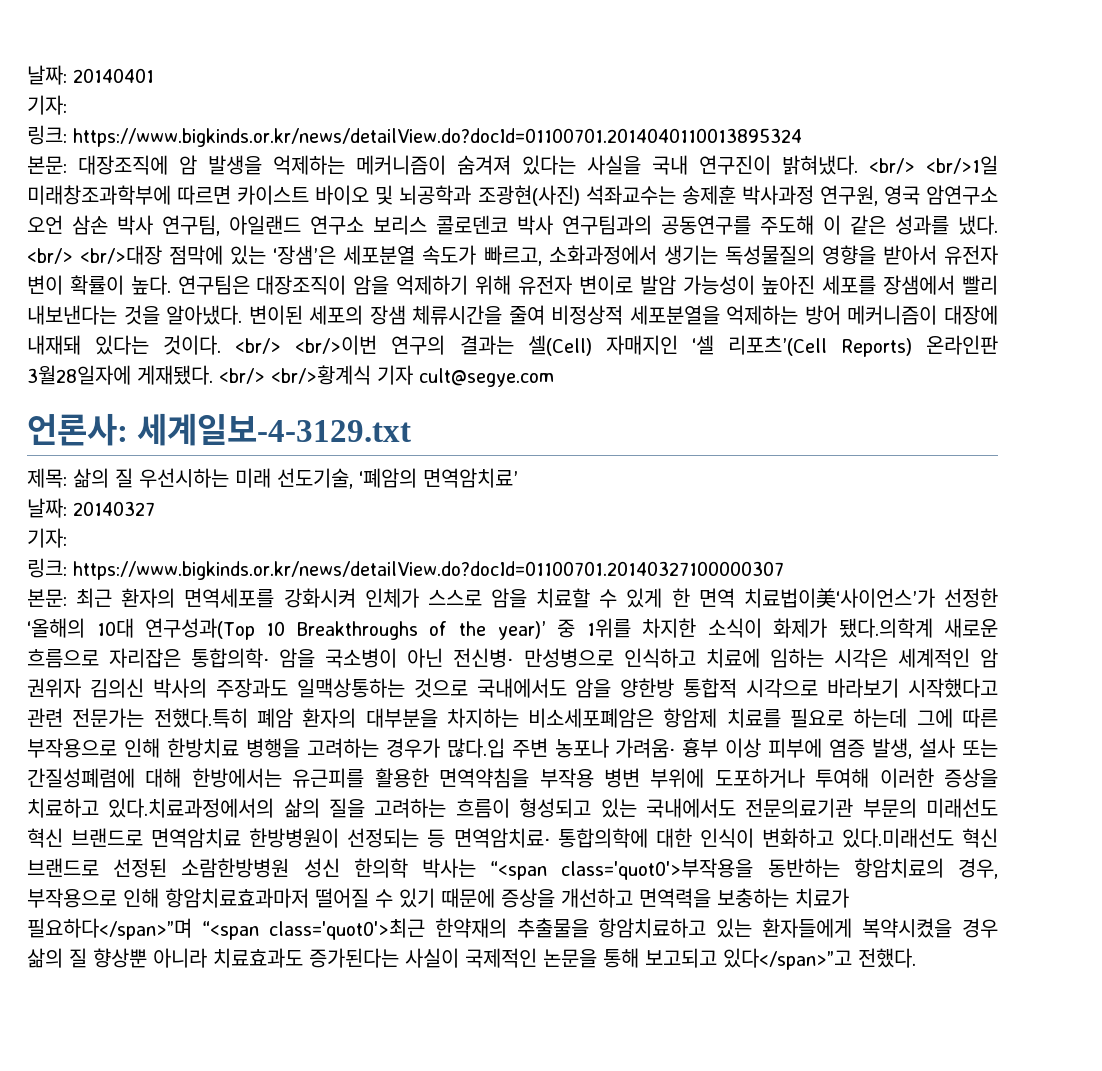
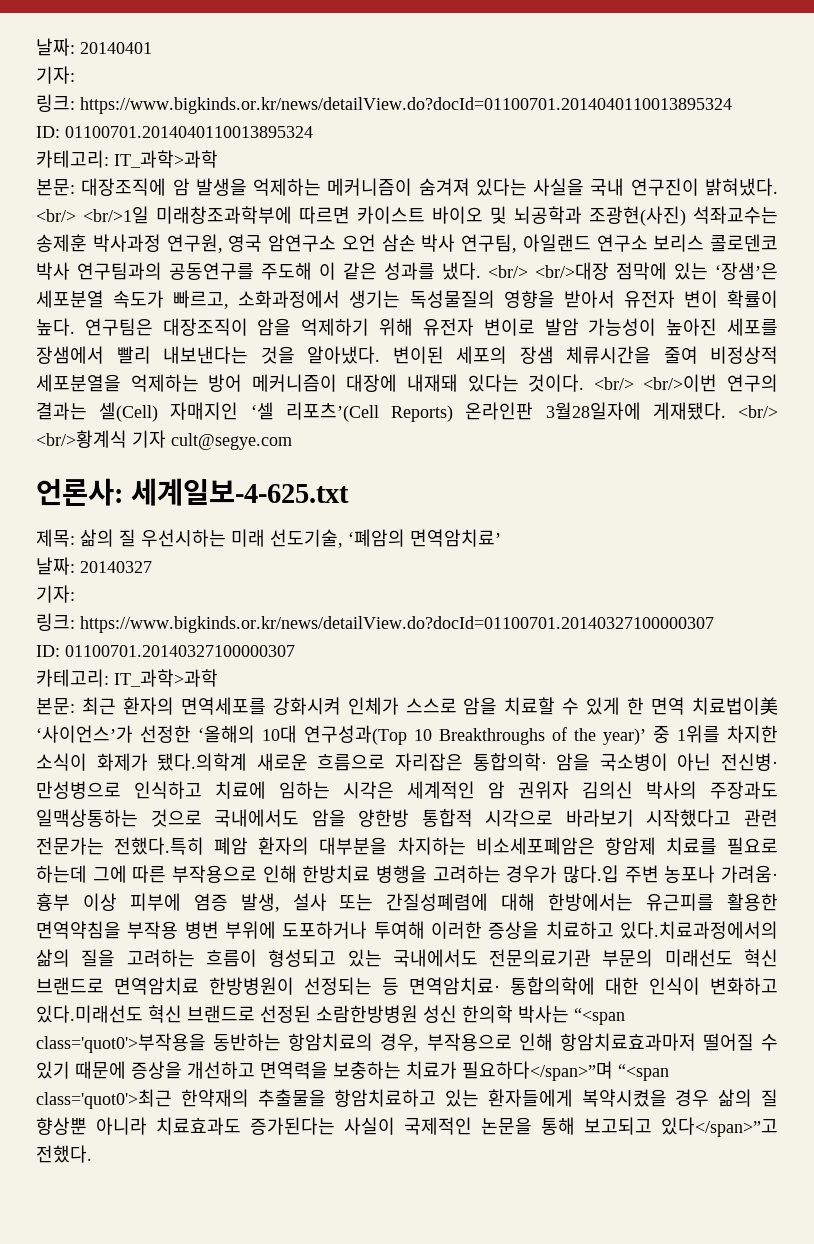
(802, 137) none -> [36,126,313,138] [36,150,218,168] // ID: 01100701.2014040110013895324 // 카테고리: IT_과학>과학
[136,413,411,446] 세계일보-4-3129.txt -> [130,478,349,506] 세계일보-4-625.txt
(784, 570) none -> [36,645,295,657] [36,669,218,687] // ID: 01100701.20140327100000307 // 카테고리: IT_과학>과학

